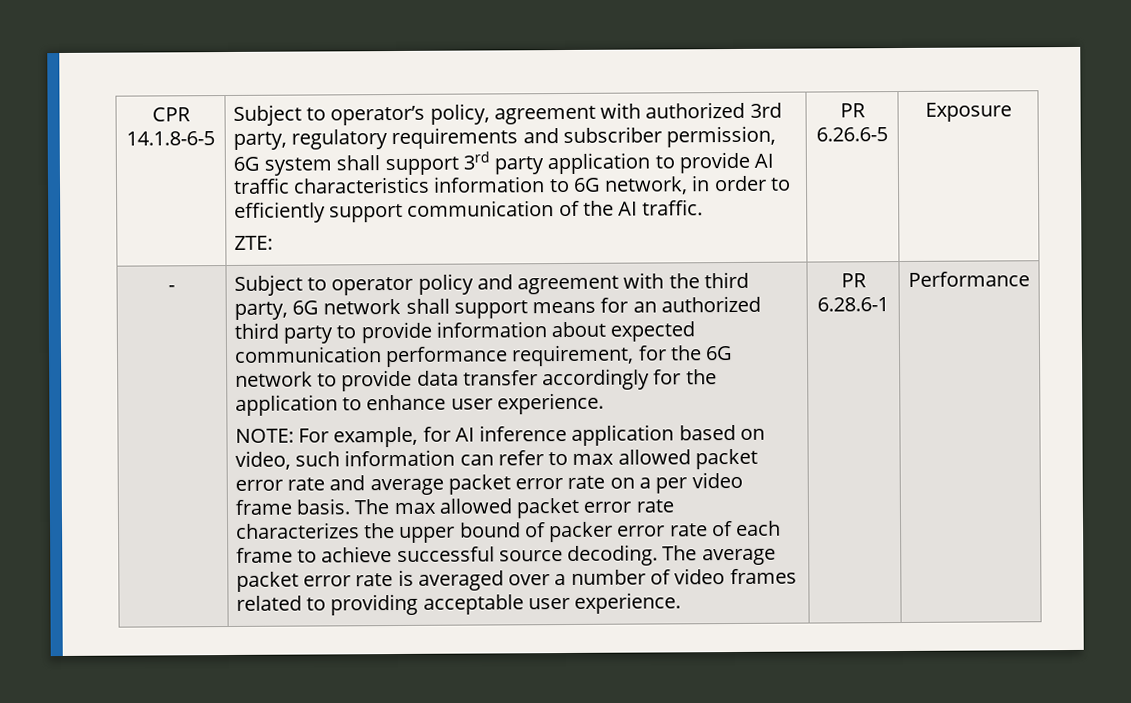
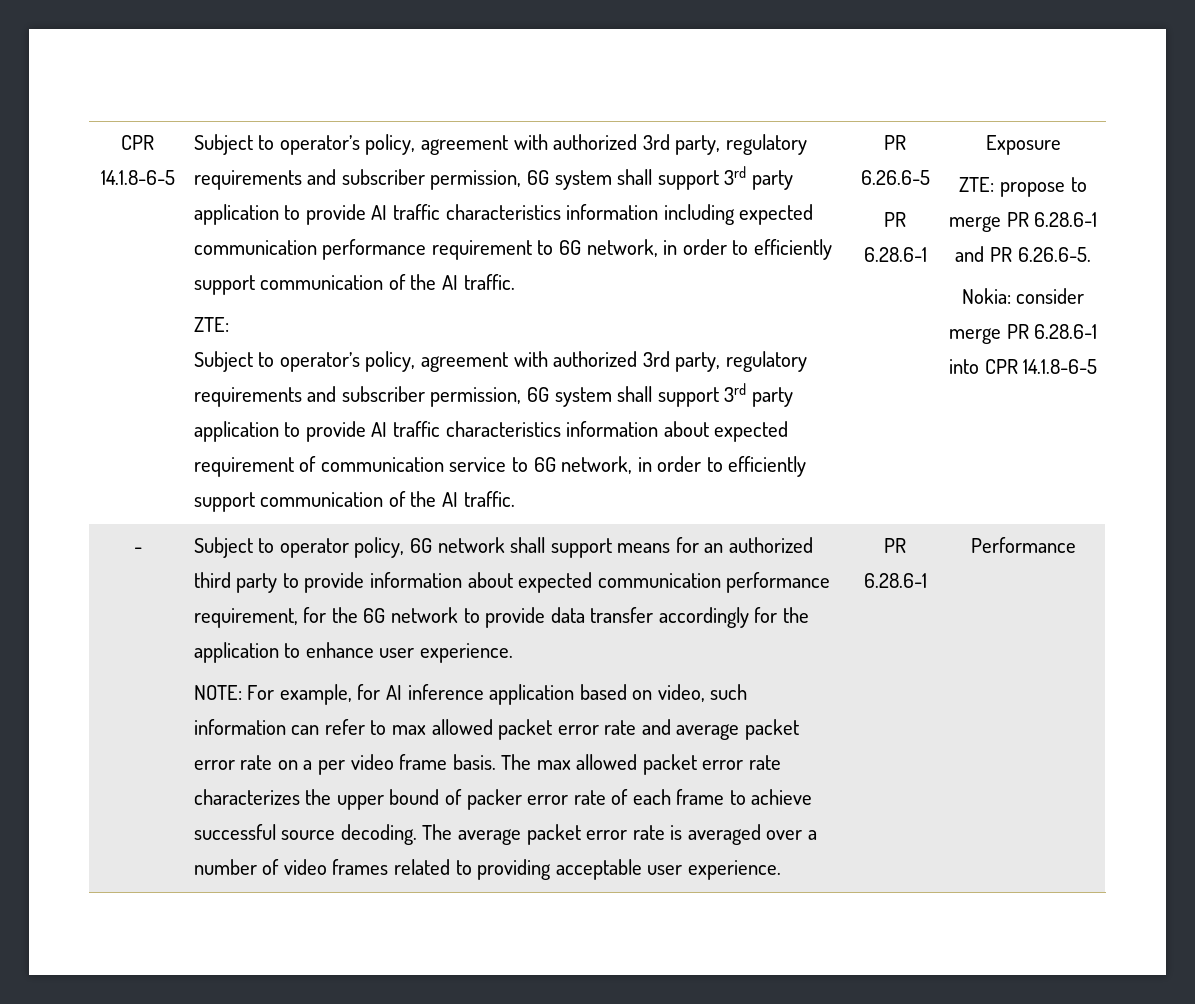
(546, 184) none -> [663,204,814,225] [193,239,532,260] including expected communication performance requirement
(273, 242) none -> [193,351,807,372] [193,383,793,407] [193,421,789,442] [193,456,807,477] [193,491,515,512] // Subject to operator’s policy, agreement with authorized 3rd party, regulatory requirements and subscriber permission, 6G system shall support 3rd party application to provide AI traffic characteristics information about expected requirement of communication service to 6G network, in order to efficiently support communication of the AI traffic.
(888, 134) none -> [884,212,906,227] [863,247,927,262] // PR 6.28.6-1
[168,285,175,292] [233,271,750,296] [233,301,288,320] // - | Subject to operator policy and agreement with the third party, -> [959,177,1087,197] [948,212,1098,232] [955,246,1091,262] [961,288,1085,304] [948,324,1098,344] [948,359,1098,374] [133,547,142,553] [193,537,405,558] // ZTE: propose to merge PR 6.28.6-1 and PR 6.26.6-5. // Nokia: consider merge PR 6.28.6-1 into CPR 14.1.8-6-5 // - | Subject to operator policy,

